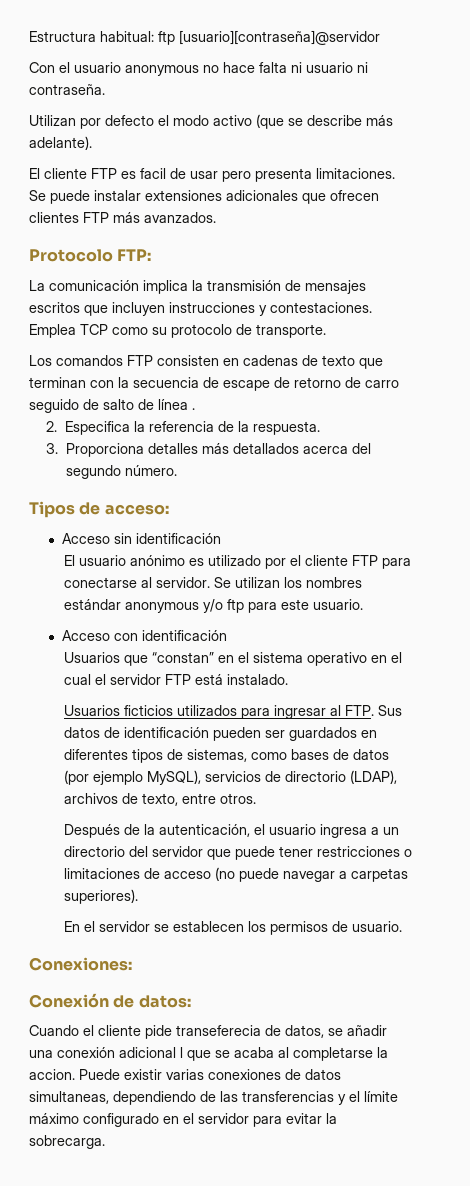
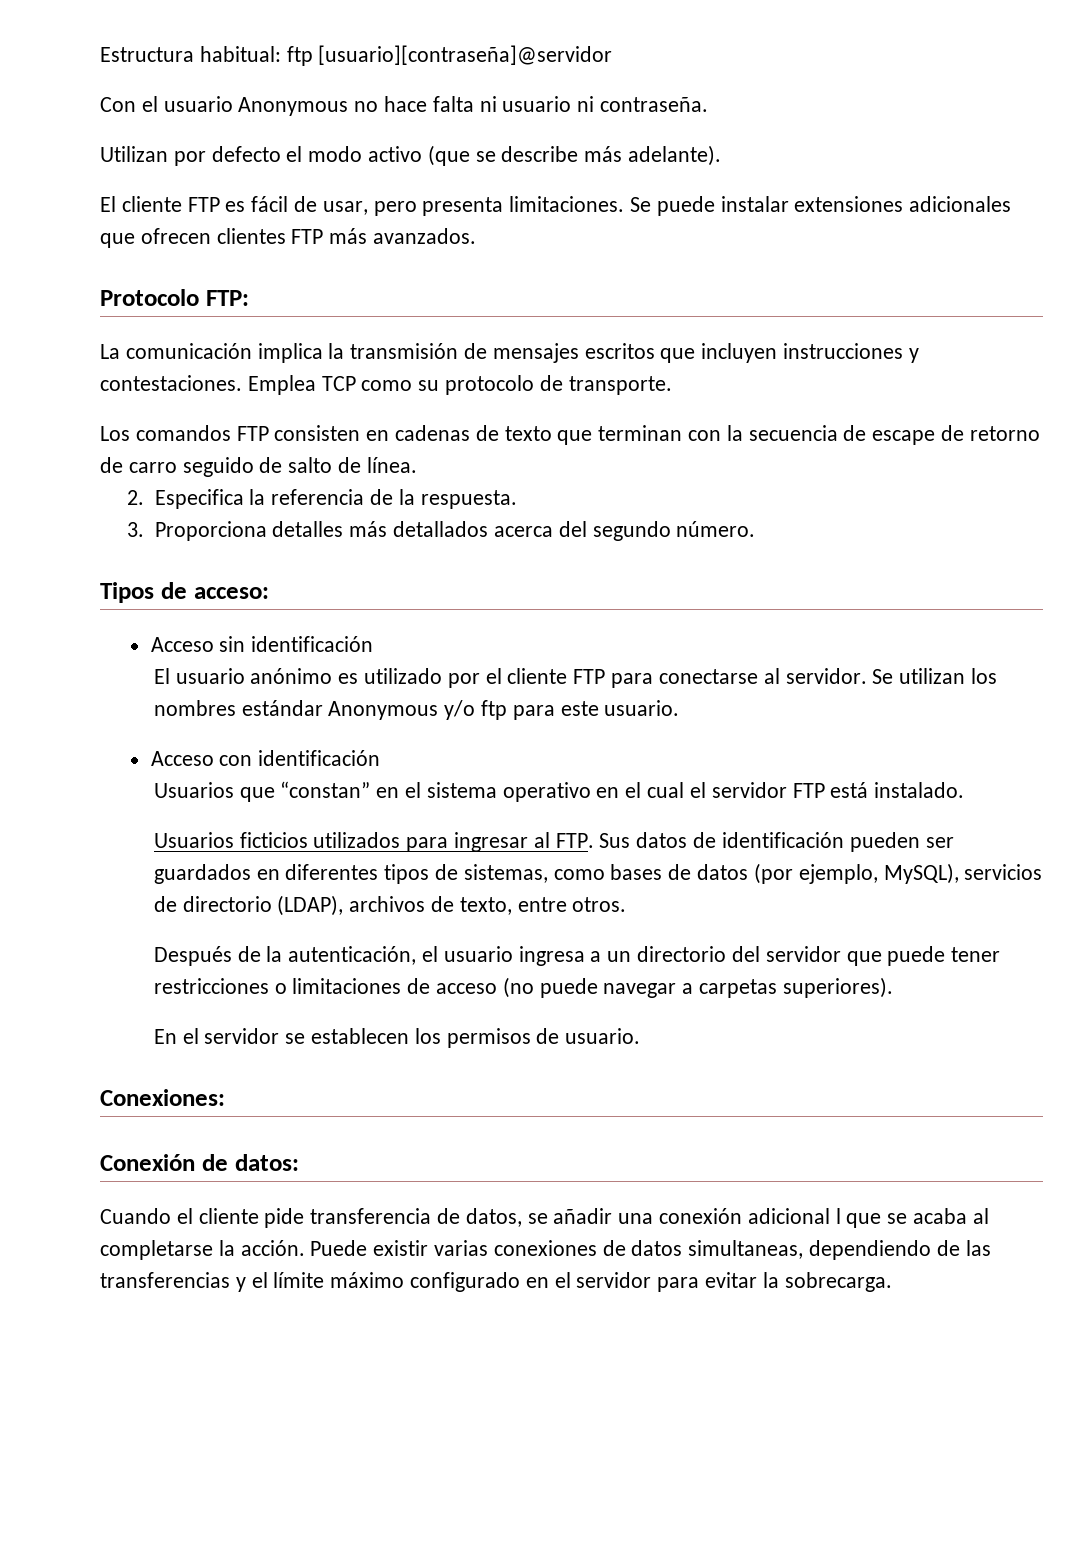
[125,65,199,76] anonymous -> [238,97,349,116] Anonymous
[140,168,218,179] facil de usar -> [251,196,368,215] fácil de usar,
[158,399,195,410] línea . -> [366,457,417,473] línea.
[124,602,199,613] anonymous -> [328,701,439,720] Anonymous
[92,771,143,785] ejemplo -> [798,864,878,884] ejemplo,
[176,1025,261,1036] transeferecia -> [310,1208,432,1224] transferencia
[29,1069,75,1080] accion. -> [240,1240,305,1256] acción.

